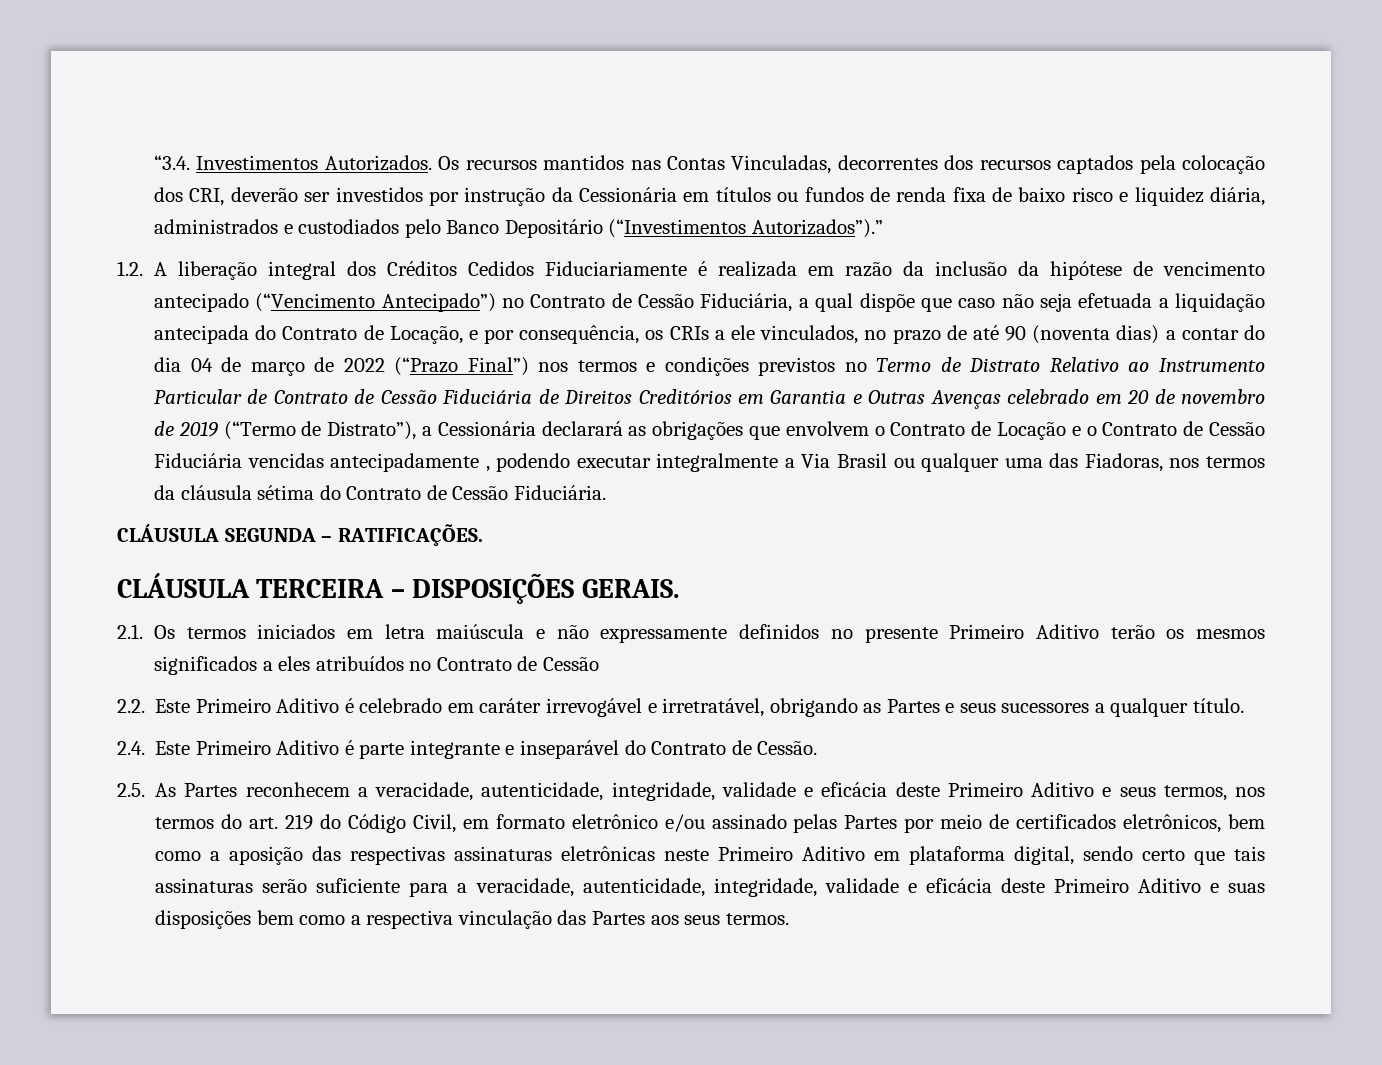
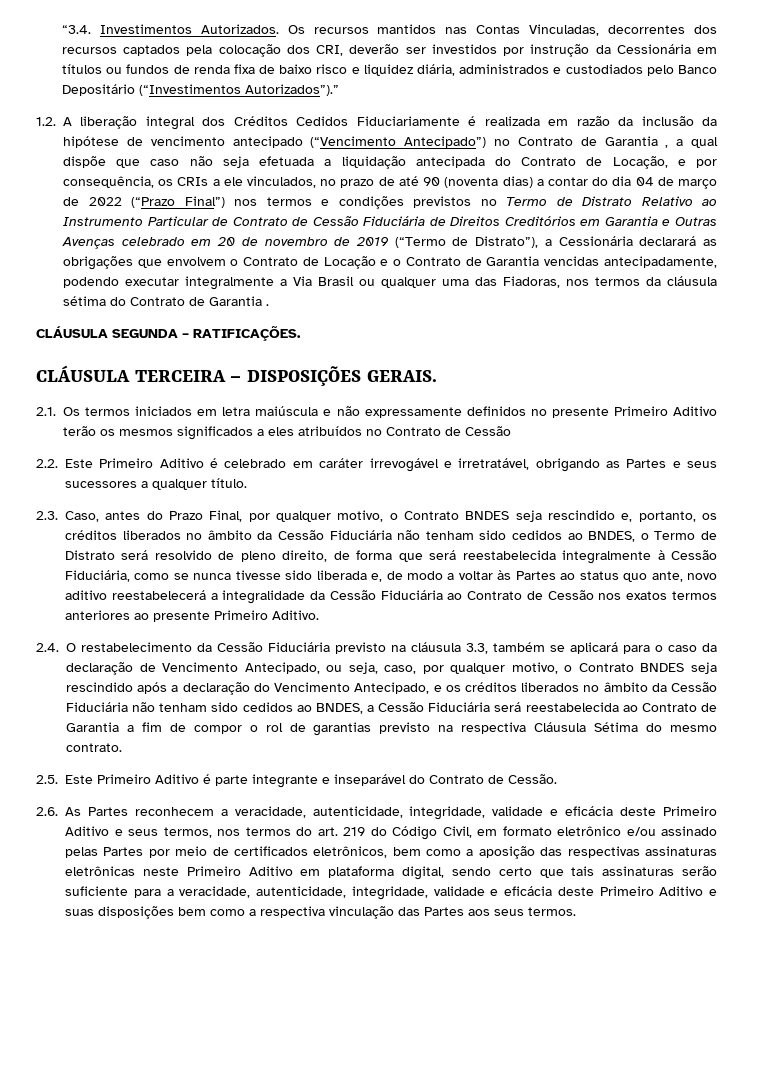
[638,293,793,312] Cessão Fiduciária, -> [604,136,669,148] Garantia ,
[1208,421,1265,436] [153,453,490,472] Cessão Fiduciária vencidas antecipadamente , -> [486,256,717,268] Garantia vencidas antecipadamente,
[452,485,606,500] Cessão Fiduciária. -> [209,296,269,306] Garantia .
[117,741,145,755] 2.4. -> [36,510,717,522] [65,530,718,542] [65,550,717,564] [65,570,718,582] [65,590,717,604] [65,610,319,622] [36,642,717,654] [66,662,718,675] [66,682,717,695] [66,702,717,714] [66,722,717,736] [66,743,122,752] [36,775,58,784] 2.3. Caso, antes do Prazo Final, por qualquer motivo, o Contrato BNDES seja rescindido e, portanto, os créditos liberados no âmbito da Cessão Fiduciária não tenham sido cedidos ao BNDES, o Termo de Distrato será resolvido de pleno direito, de forma que será reestabelecida integralmente à Cessão Fiduciária, como se nunca tivesse sido liberada e, de modo a voltar às Partes ao status quo ante, novo aditivo reestabelecerá a integralidade da Cessão Fiduciária ao Contrato de Cessão nos exatos termos anteriores ao presente Primeiro Aditivo. // 2.4. O restabelecimento da Cessão Fiduciária previsto na cláusula 3.3, também se aplicará para o caso da declaração de Vencimento Antecipado, ou seja, caso, por qualquer motivo, o Contrato BNDES seja rescindido após a declaração do Vencimento Antecipado, e os créditos liberados no âmbito da Cessão Fiduciária não tenham sido cedidos ao BNDES, a Cessão Fiduciária será reestabelecida ao Contrato de Garantia a fim de compor o rol de garantias previsto na respectiva Cláusula Sétima do mesmo contrato. // 2.5.
[117,783,145,797] 2.5. -> [36,807,58,816] 2.6.

